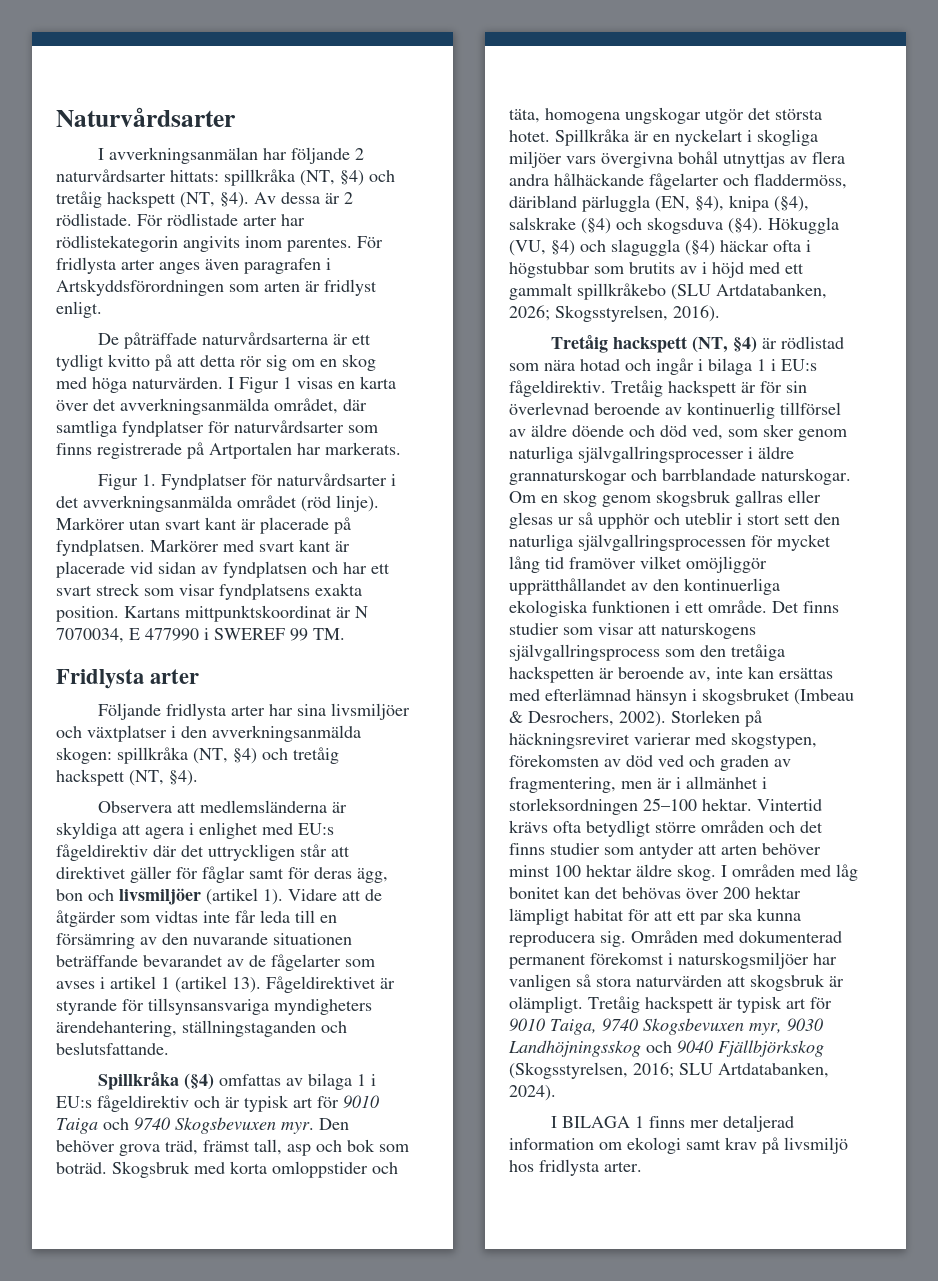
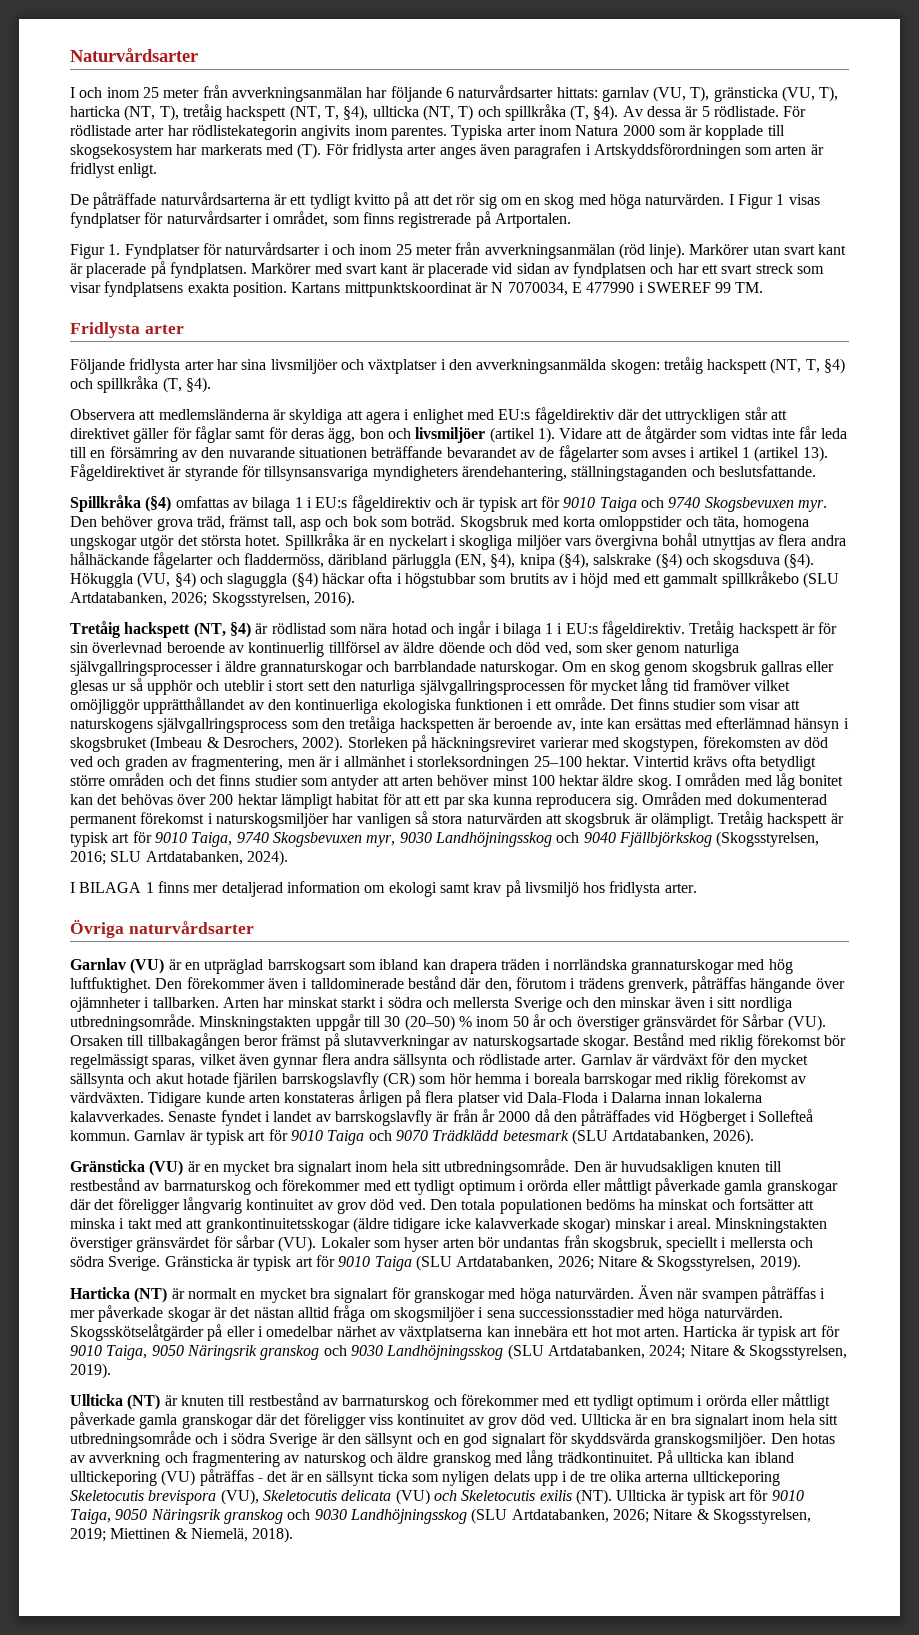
(104, 154) none -> [79,85,228,98] och inom 25 meter från
[354,148,364,160] 2 -> [445,87,454,98] 6
[224,169,395,186] [56,191,215,208] spillkråka (NT, §4) och tretåig hackspett (NT, -> [601,86,839,102] [70,104,590,121] garnlav (VU, T), gränsticka (VU, T), harticka (NT, T), tretåig hackspett (NT, T, §4), ullticka (NT, T) och spillkråka (T,
[344,192,353,204] 2 -> [701,106,710,117] 5
(352, 244) none -> [451,125,785,140] [70,143,322,159] Typiska arter inom Natura 2000 som är kopplade till skogsekosystem har markerats med (T).
[200,355,235,367] detta -> [432,194,453,205] det
[338,376,396,389] [56,398,367,415] [56,420,117,437] en karta över det avverkningsanmälda området, där samtliga -> (820, 199) none
(344, 426) none -> [264,211,329,227] i området,
[209,442,401,459] Artportalen har markerats. -> [494,213,571,228] Artportalen.
[56,495,297,512] det avverkningsanmälda området -> [331,242,615,259] och inom 25 meter från avverkningsanmälan
[117,747,339,764] [56,769,164,786] spillkråka (NT, §4) och tretåig hackspett (NT, -> [663,357,846,374] [70,376,182,393] tretåig hackspett (NT, T, §4) och spillkråka (T,
(642, 1166) none -> [70,920,254,938] [70,958,793,974] [70,976,845,993] [70,997,792,1012] [70,1014,826,1031] [70,1033,847,1050] [70,1053,809,1069] [70,1072,807,1088] [70,1090,763,1107] [70,1109,814,1126] [70,1129,755,1145] [70,1159,782,1176] [70,1178,838,1195] [70,1197,815,1214] [70,1217,828,1233] [70,1235,814,1252] [70,1255,801,1271] [70,1285,826,1303] [70,1305,783,1322] [70,1324,840,1341] [70,1344,848,1360] [70,1363,111,1379] [70,1393,831,1410] [70,1412,839,1429] [70,1431,836,1448] [70,1450,794,1467] [70,1469,780,1486] [70,1489,804,1505] [70,1508,811,1524] [70,1527,294,1543] // Övriga naturvårdsarter // Garnlav (VU) är en utpräglad barrskogsart som ibland kan drapera träden i norrländska grannaturskogar med hög luftfuktighet. Den förekommer även i talldominerade bestånd där den, förutom i trädens grenverk, påträffas hängande över ojämnheter i tallbarken. Arten har minskat starkt i södra och mellersta Sverige och den minskar även i sitt nordliga utbredningsområde. Minskningstakten uppgår till 30 (20–50) % inom 50 år och överstiger gränsvärdet för Sårbar (VU). Orsaken till tillbakagången beror främst på slutavverkningar av naturskogsartade skogar. Bestånd med riklig förekomst bör regelmässigt sparas, vilket även gynnar flera andra sällsynta och rödlistade arter. Garnlav är värdväxt för den mycket sällsynta och akut hotade fjärilen barrskogslavfly (CR) som hör hemma i boreala barrskogar med riklig förekomst av värdväxten. Tidigare kunde arten konstateras årligen på flera platser vid Dala-Floda i Dalarna innan lokalerna kalavverkades. Senaste fyndet i landet av barrskogslavfly är från år 2000 då den påträffades vid Högberget i Sollefteå kommun. Garnlav är typisk art för 9010 Taiga och 9070 Trädklädd betesmark (SLU Artdatabanken, 2026). // Gränsticka (VU) är en mycket bra signalart inom hela sitt utbredningsområde. Den är huvudsakligen knuten till restbestånd av barrnaturskog och förekommer med ett tydligt optimum i orörda eller måttligt påverkade gamla granskogar där det föreligger långvarig kontinuitet av grov död ved. Den totala populationen bedöms ha minskat och fortsätter att minska i takt med att grankontinuitetsskogar (äldre tidigare icke kalavverkade skogar) minskar i areal. Minskningstakten överstiger gränsvärdet för sårbar (VU). Lokaler som hyser arten bör undantas från skogsbruk, speciellt i mellersta och södra Sverige. Gränsticka är typisk art för 9010 Taiga (SLU Artdatabanken, 2026; Nitare & Skogsstyrelsen, 2019). // Harticka (NT) är normalt en mycket bra signalart för granskogar med höga naturvärden. Även när svampen påträffas i mer påverkade skogar är det nästan alltid fråga om skogsmiljöer i sena successionsstadier med höga naturvärden. Skogsskötselåtgärder på eller i omedelbar närhet av växtplatserna kan innebära ett hot mot arten. Harticka är typisk art för 9010 Taiga, 9050 Näringsrik granskog och 9030 Landhöjningsskog (SLU Artdatabanken, 2024; Nitare & Skogsstyrelsen, 2019). // Ullticka (NT) är knuten till restbestånd av barrnaturskog och förekommer med ett tydligt optimum i orörda eller måttligt påverkade gamla granskogar där det föreligger viss kontinuitet av grov död ved. Ullticka är en bra signalart inom hela sitt utbredningsområde och i södra Sverige är den sällsynt och en god signalart för skyddsvärda granskogsmiljöer. Den hotas av avverkning och fragmentering av naturskog och äldre granskog med lång trädkontinuitet. På ullticka kan ibland ulltickeporing (VU) påträffas - det är en sällsynt ticka som nyligen delats upp i de tre olika arterna ulltickeporing Skeletocutis brevispora (VU), Skeletocutis delicata (VU) och Skeletocutis exilis (NT). Ullticka är typisk art för 9010 Taiga, 9050 Näringsrik granskog och 9030 Landhöjningsskog (SLU Artdatabanken, 2026; Nitare & Skogsstyrelsen, 2019; Miettinen & Niemelä, 2018).

